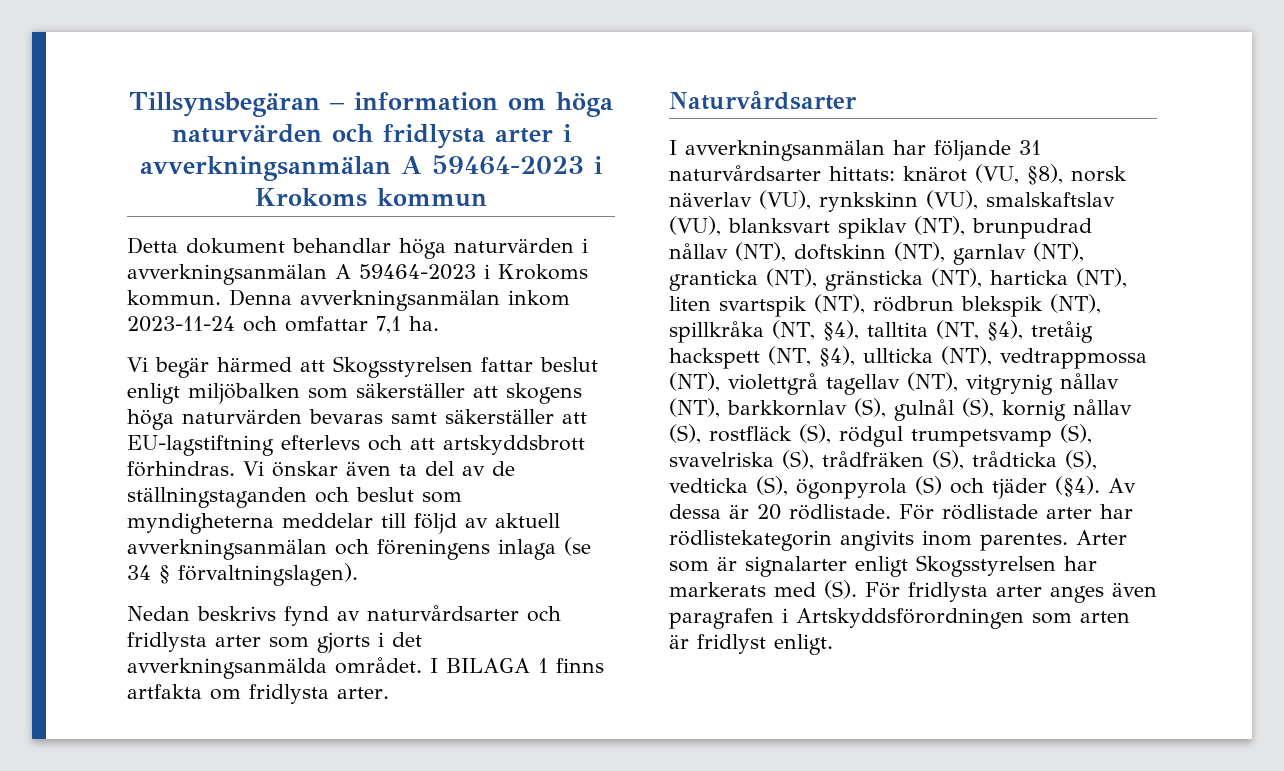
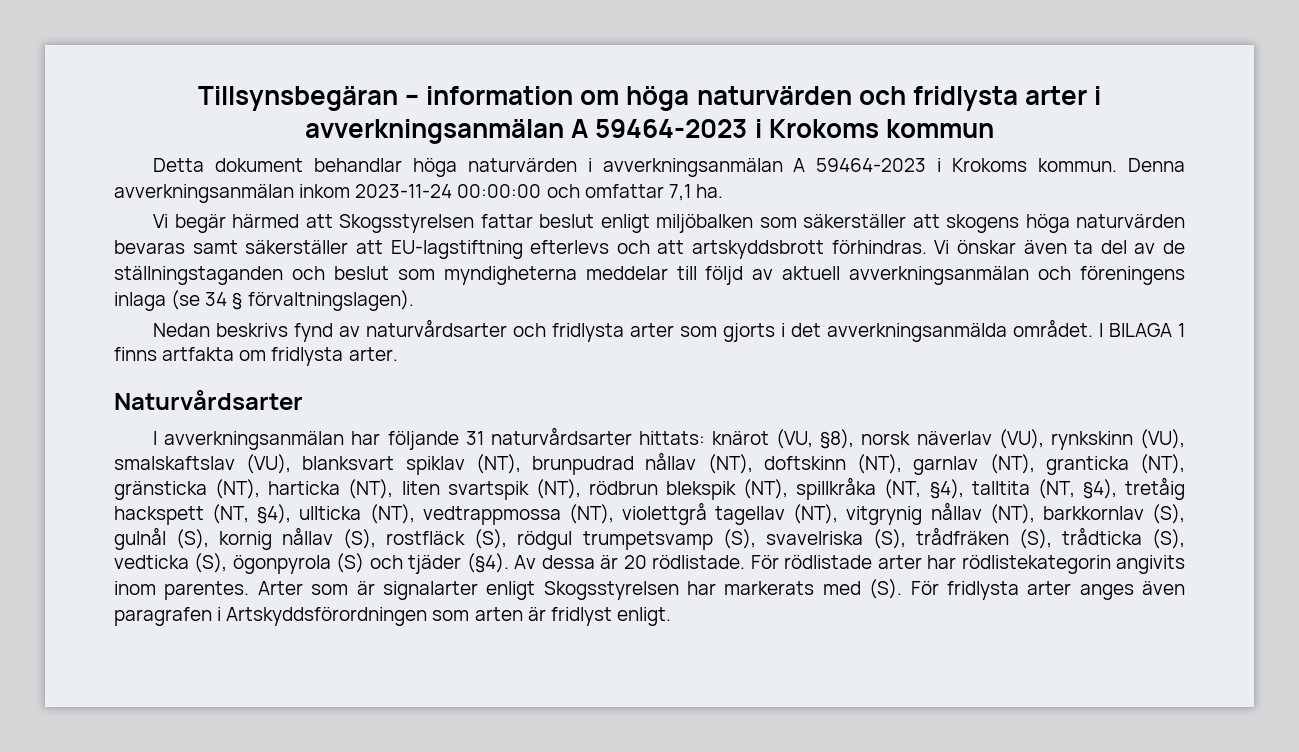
(235, 324) none -> [457,184,542,198] 00:00:00

